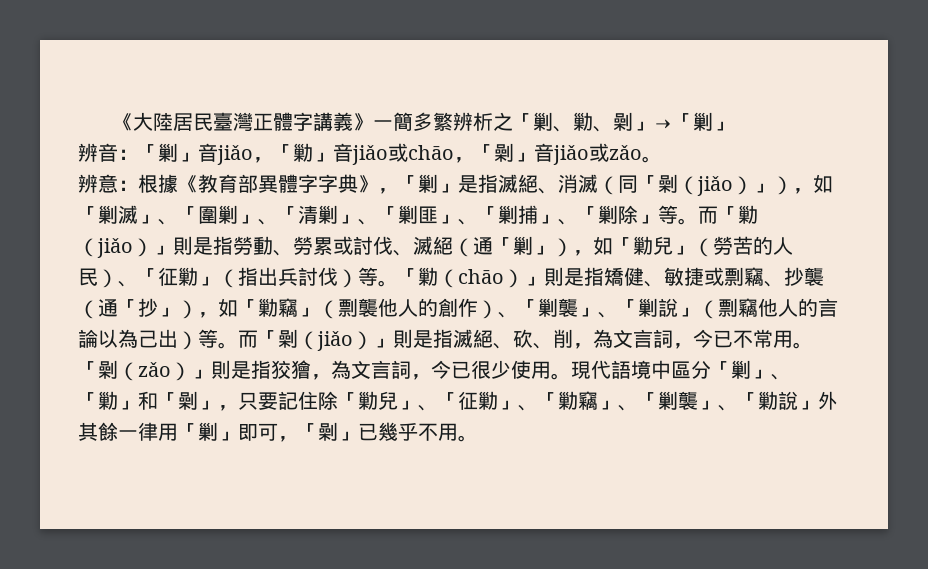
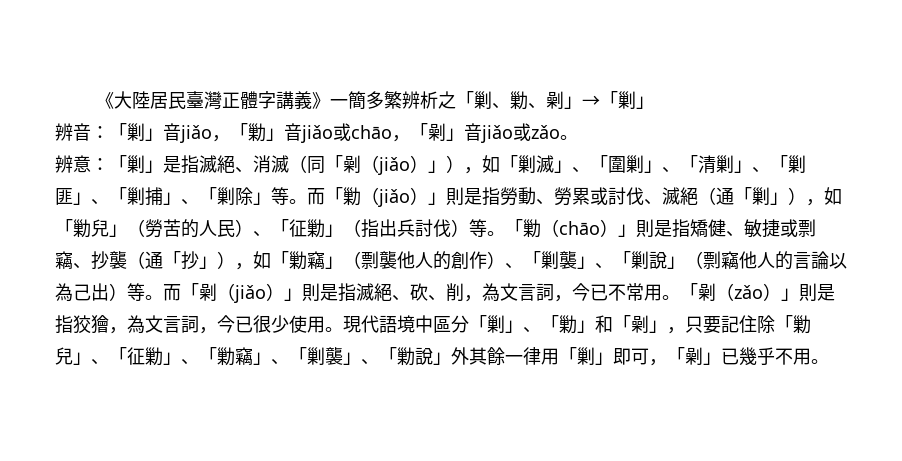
[138,174,398,194] 根據《教育部異體字字典》， -> (109, 164) none

